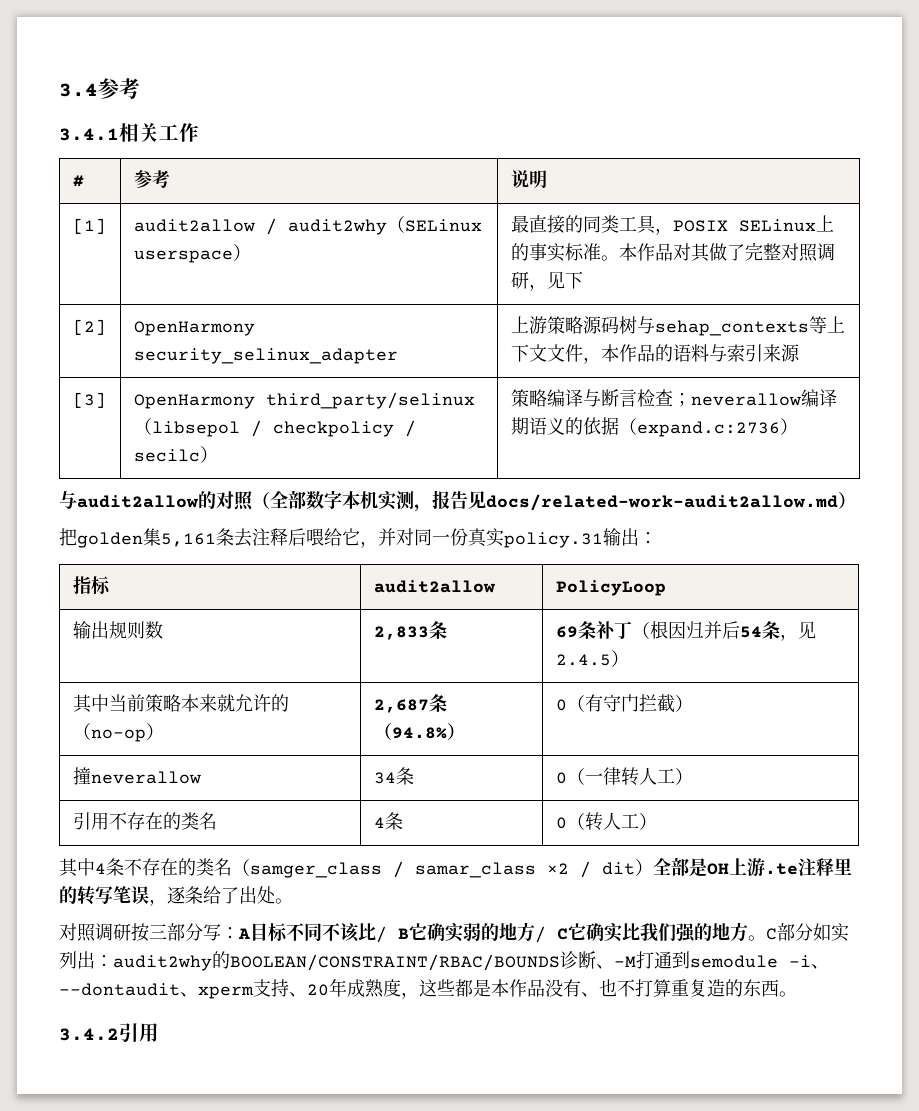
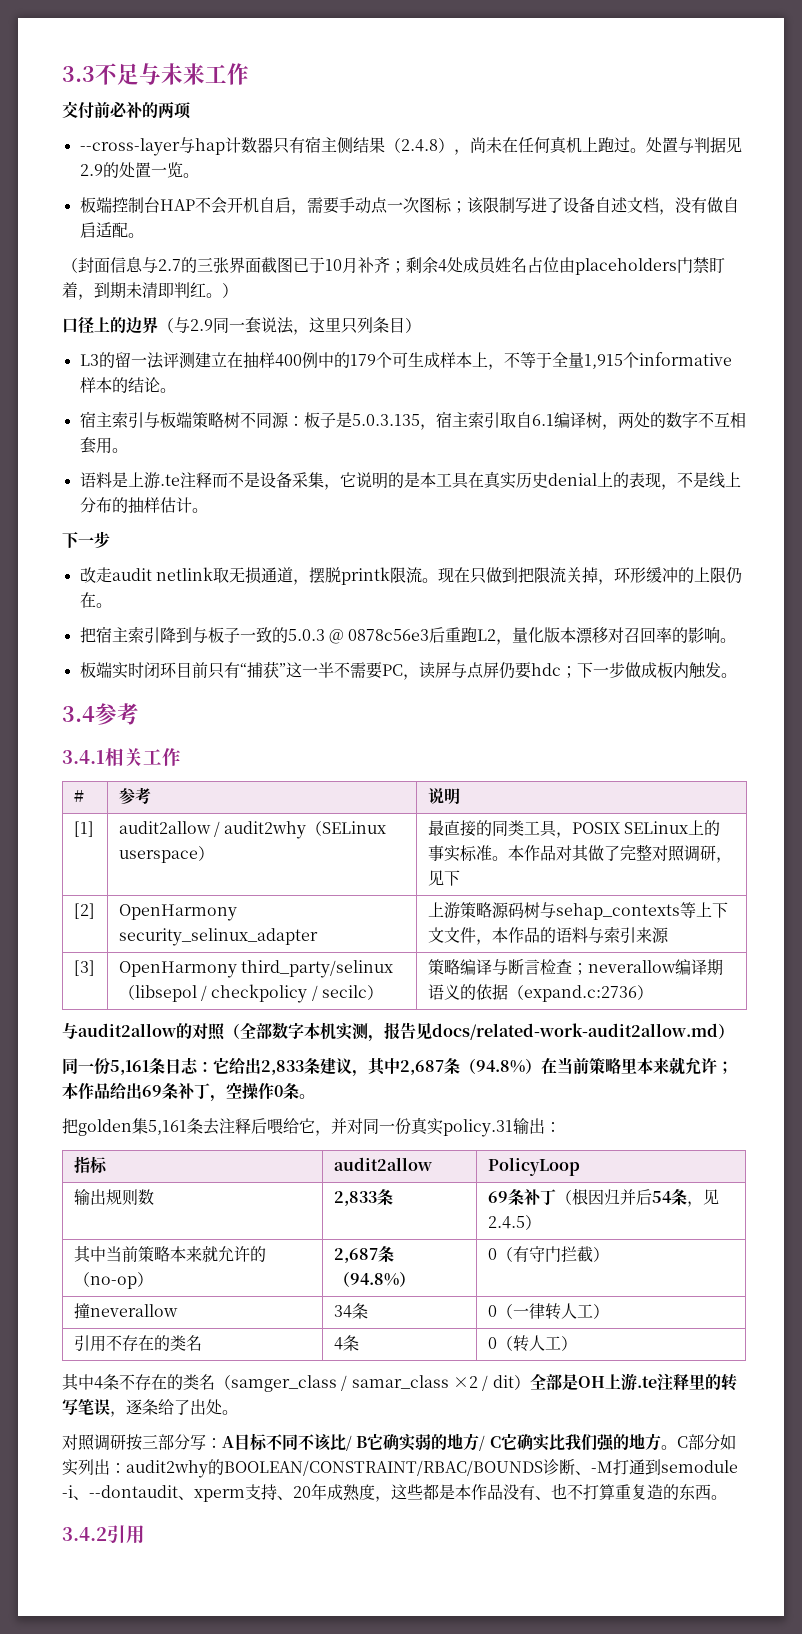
(59, 90) none -> [62,63,249,85] [62,101,191,119] [79,136,742,156] [79,162,199,178] [79,197,739,215] [79,222,144,238] [62,256,725,275] [62,282,238,300] [62,316,421,335] [79,352,732,370] [79,377,176,393] [79,411,746,430] [79,437,128,454] [79,471,741,490] [79,497,208,513] [62,531,110,548] [79,567,742,585] [79,592,112,608] [79,626,737,645] [79,661,737,680] 3.3不足与未来工作 // 交付前必补的两项 // --cross-layer与hap计数器只有宿主侧结果（2.4.8），尚未在任何真机上跑过。处置与判据见2.9的处置一览。 // 板端控制台HAP不会开机自启，需要手动点一次图标；该限制写进了设备自述文档，没有做自启适配。 // （封面信息与2.7的三张界面截图已于10月补齐；剩余4处成员姓名占位由placeholders门禁盯着，到期未清即判红。） // 口径上的边界（与2.9同一套说法，这里只列条目） // L3的留一法评测建立在抽样400例中的179个可生成样本上，不等于全量1,915个informative样本的结论。 // 宿主索引与板端策略树不同源：板子是5.0.3.135，宿主索引取自6.1编译树，两处的数字不互相套用。 // 语料是上游.te注释而不是设备采集，它说明的是本工具在真实历史denial上的表现，不是线上分布的抽样估计。 // 下一步 // 改走audit netlink取无损通道，摆脱printk限流。现在只做到把限流关掉，环形缓冲的上限仍在。 // 把宿主索引降到与板子一致的5.0.3 @ 0878c56e3后重跑L2，量化版本漂移对召回率的影响。 // 板端实时闭环目前只有“捕获”这一半不需要PC，读屏与点屏仍要hdc；下一步做成板内触发。 //
(856, 500) none -> [62,1057,733,1077] [62,1082,315,1102] // 同一份5,161条日志：它给出2,833条建议，其中2,687条（94.8%）在当前策略里本来就允许；本作品给出69条补丁，空操作0条。

